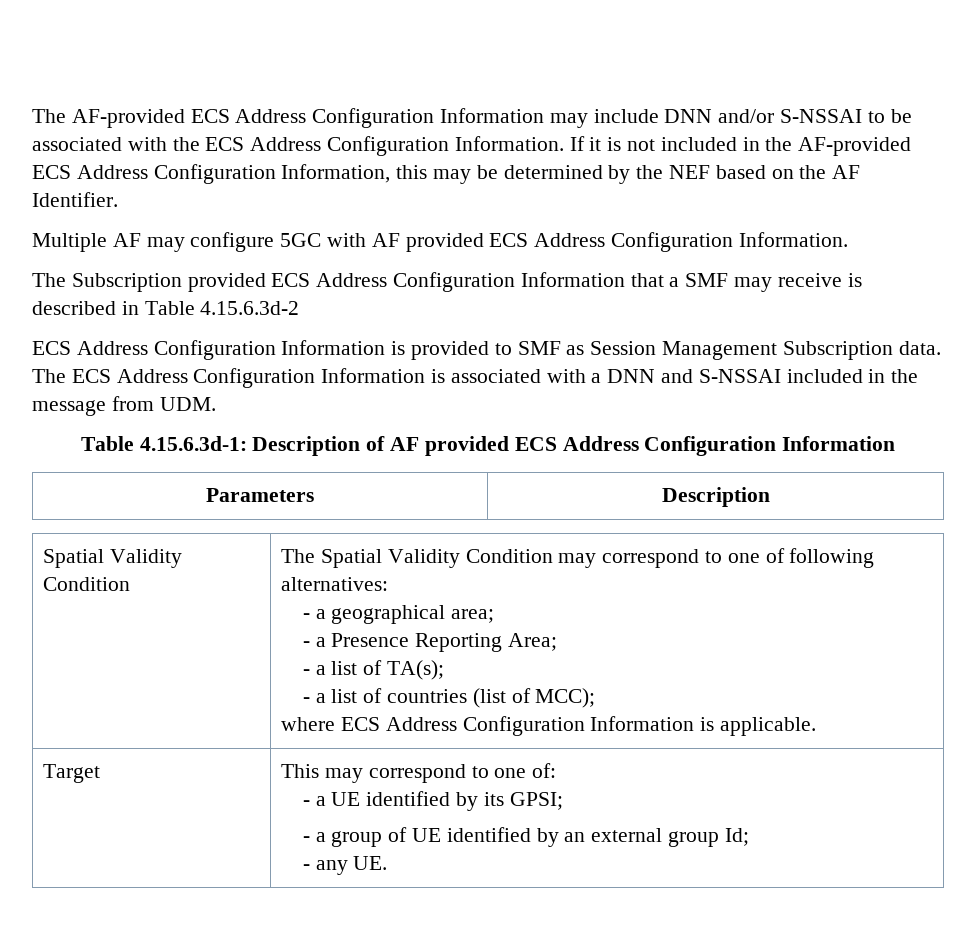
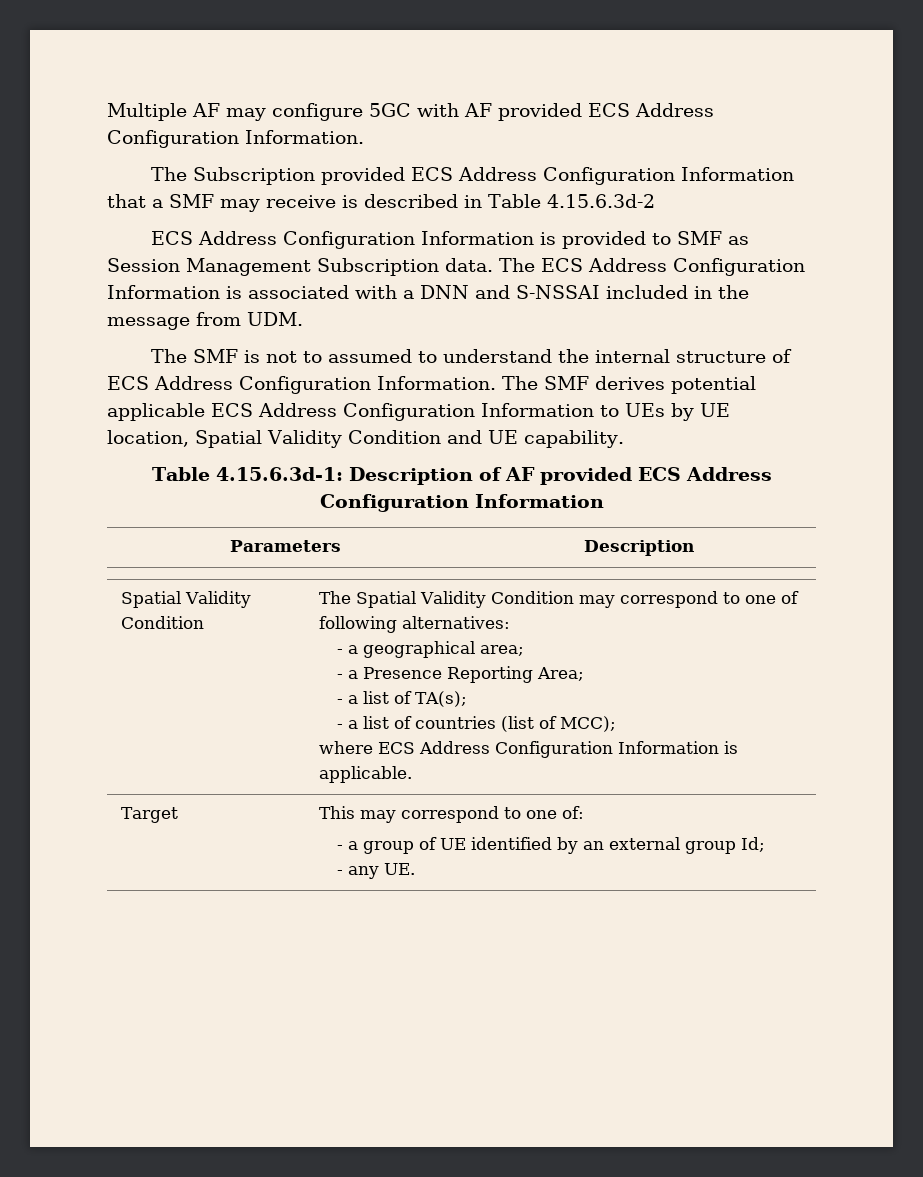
[32,108,912,128] [32,136,912,156] [32,164,861,184] [32,192,118,207] The AF-provided ECS Address Configuration Information may include DNN and/or S-NSSAI to be associated with the ECS Address Configuration Information. If it is not included in the AF-provided ECS Address Configuration Information, this may be determined by the NEF based on the AF Identifier. // -> (107, 112) none
(216, 404) none -> [150,349,792,363] [107,376,756,394] [107,403,730,421] [107,430,624,448] // The SMF is not to assumed to understand the internal structure of ECS Address Configuration Information. The SMF derives potential applicable ECS Address Configuration Information to UEs by UE location, Spatial Validity Condition and UE capability.
[302,791,563,811] // - a UE identified by its GPSI; -> (584, 812) none

